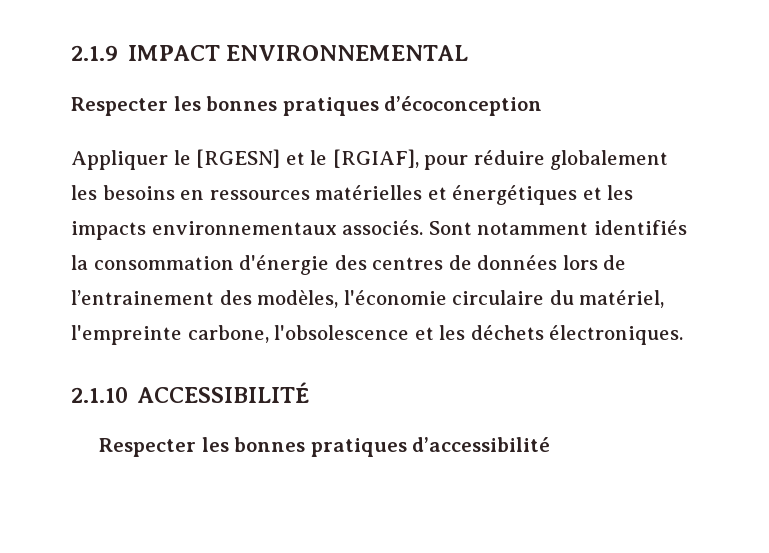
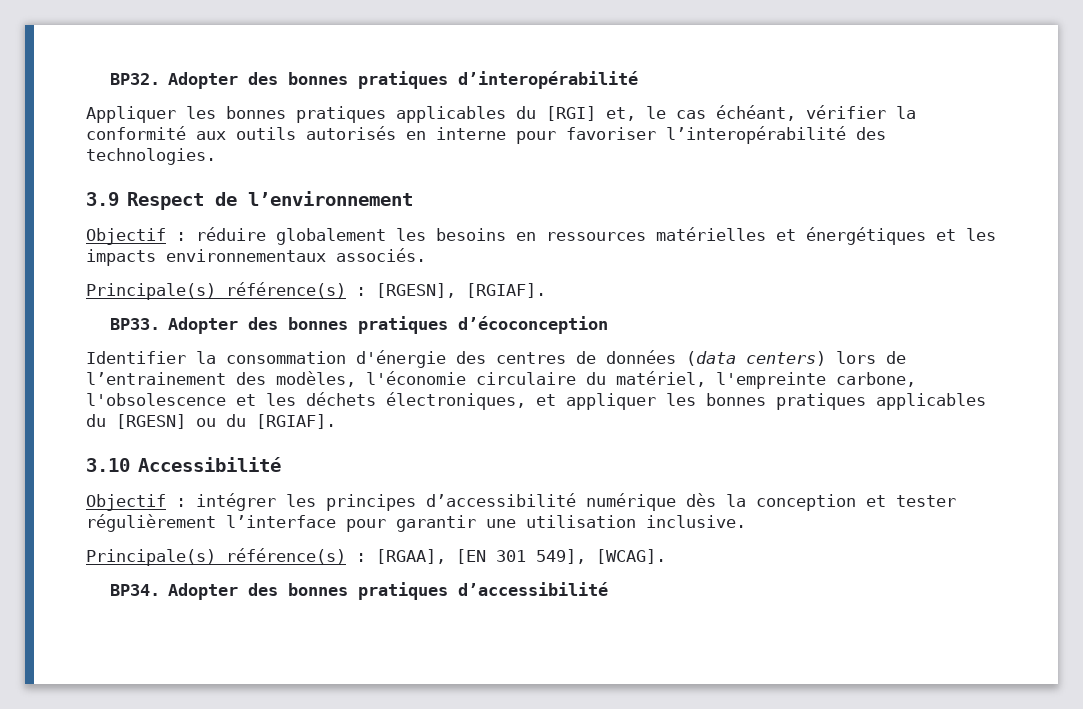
[71,45,469,61] [71,96,543,116] [71,149,469,170] 2.1.9 IMPACT ENVIRONNEMENTAL // Respecter les bonnes pratiques d’écoconception // Appliquer le [RGESN] et le [RGIAF], pour -> [110,71,639,89] [86,105,916,123] [86,126,886,144] [86,148,216,165] [86,191,414,210] [86,228,186,245] BP32. Adopter des bonnes pratiques d’interopérabilité // Appliquer les bonnes pratiques applicables du [RGI] et, le cas échéant, vérifier la conformité aux outils autorisés en interne pour favoriser l’interopérabilité des technologies. // 3.9 Respect de l’environnement // Objectif :
[428,220,687,235] Sont notamment identifiés -> [86,282,546,300] [110,316,609,334] [86,351,186,364] // Principale(s) référence(s) : [RGESN], [RGIAF]. // BP33. Adopter des bonnes pratiques d’écoconception // Identifier
(558, 262) none -> [686,351,826,366] (data centers)
[549,325,684,345] [71,382,310,403] [99,437,229,457] électroniques. // 2.1.10 ACCESSIBILITÉ // Respecter les -> [386,392,986,410] [86,414,336,429] [86,457,282,472] [86,493,956,511] [86,514,746,532] [86,548,666,566] [110,583,279,600] électroniques, et appliquer les bonnes pratiques applicables du [RGESN] ou du [RGIAF]. // 3.10 Accessibilité // Objectif : intégrer les principes d’accessibilité numérique dès la conception et tester régulièrement l’interface pour garantir une utilisation inclusive. // Principale(s) référence(s) : [RGAA], [EN 301 549], [WCAG]. // BP34. Adopter des

